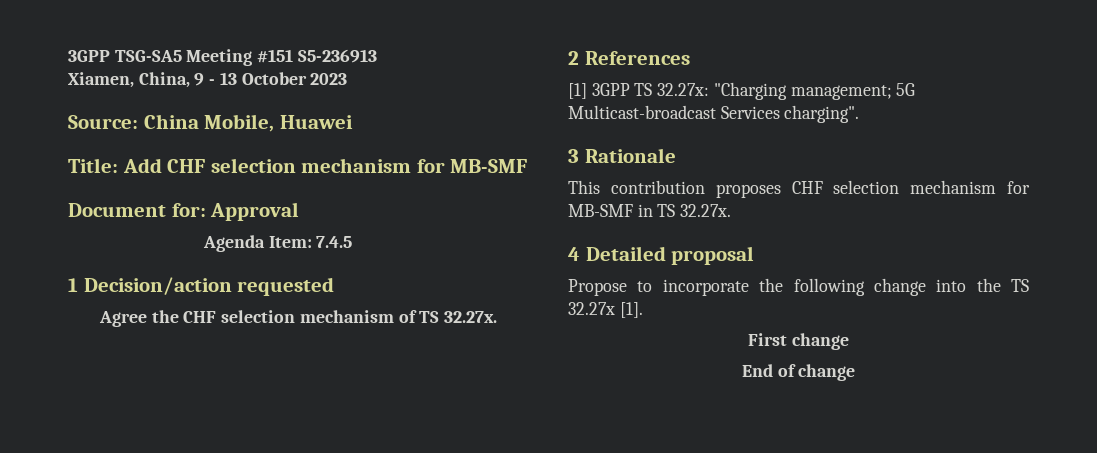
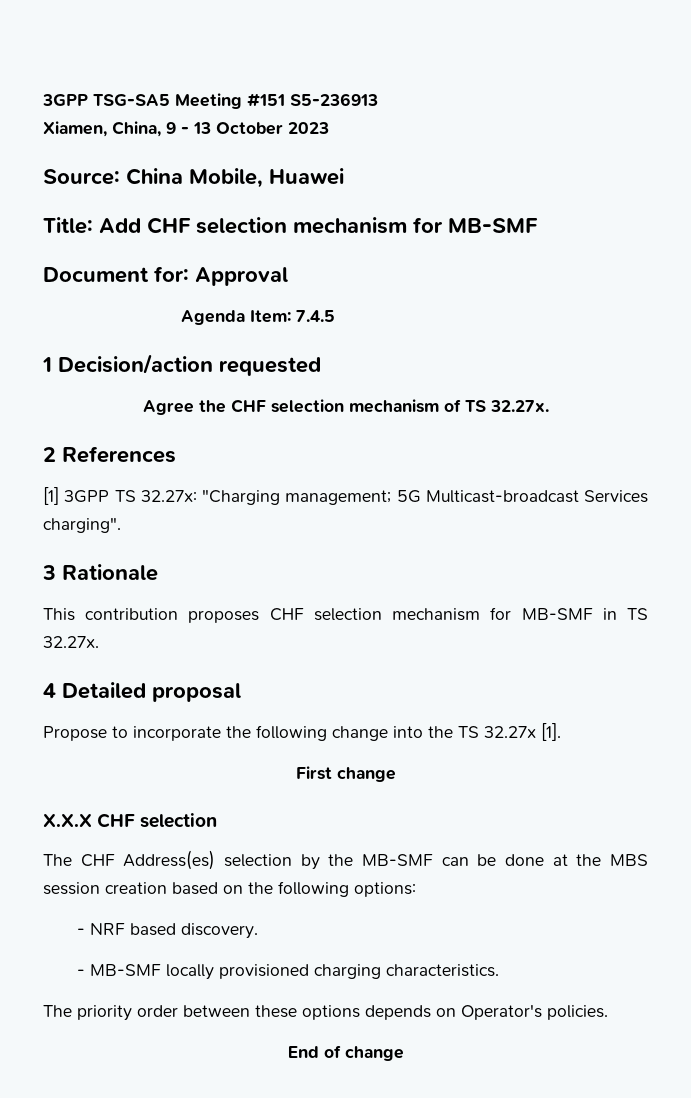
(849, 341) none -> [43,813,218,828] [43,850,648,870] [43,881,416,897] [77,923,259,939] [77,964,500,980] [43,1004,608,1021] // X.X.X CHF selection // The CHF Address(es) selection by the MB-SMF can be done at the MBS session creation based on the following options: // - NRF based discovery. // - MB-SMF locally provisioned charging characteristics. // The priority order between these options depends on Operator's policies.

